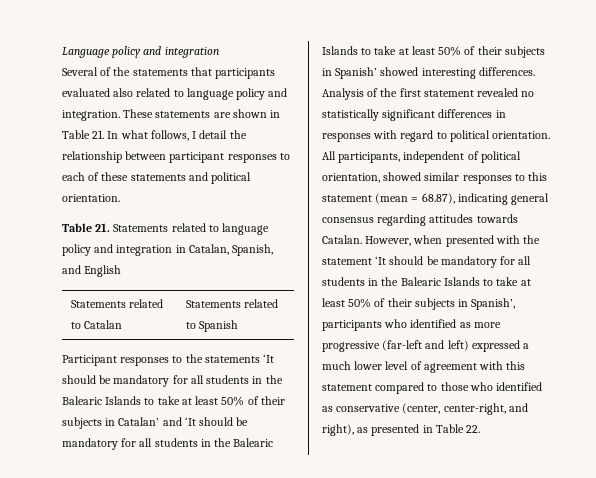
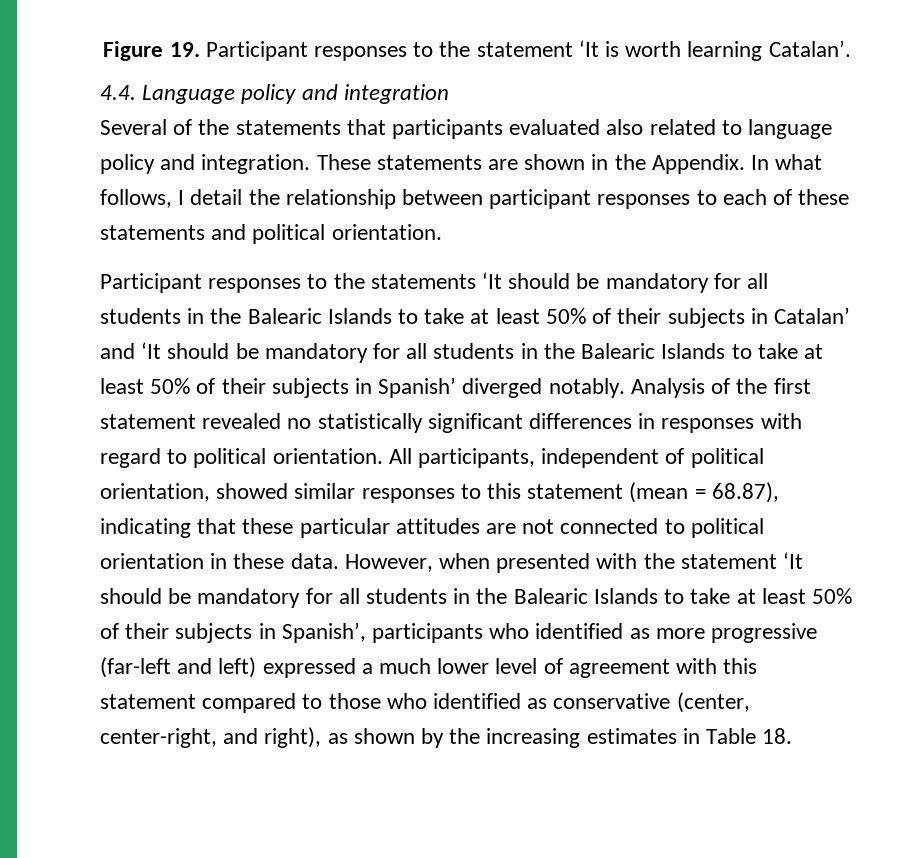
(62, 52) none -> [103,40,851,61] [100,85,136,100] Figure 19. Participant responses to the statement ‘It is worth learning Catalan’. // 4.4.
[62,130,105,139] Table 21. -> [614,154,745,174] the Appendix.
[62,223,270,235] [62,244,274,256] [62,265,122,277] [71,299,164,308] [71,320,123,329] [186,299,279,308] [186,320,239,332] // Table 21. Statements related to language policy and integration in Catalan, Spanish, and English // Statements related to Catalan | Statements related to Spanish -> (442, 232) none
[380,67,535,79] showed interesting differences. -> [462,378,625,398] diverged notably.
[511,193,550,205] [322,214,518,226] [322,235,362,244] general consensus regarding attitudes towards Catalan. -> [197,518,764,538] [100,553,339,569] that these particular attitudes are not connected to political orientation in these data.
[371,424,481,436] presented in Table 22. -> [353,728,793,748] shown by the increasing estimates in Table 18.

